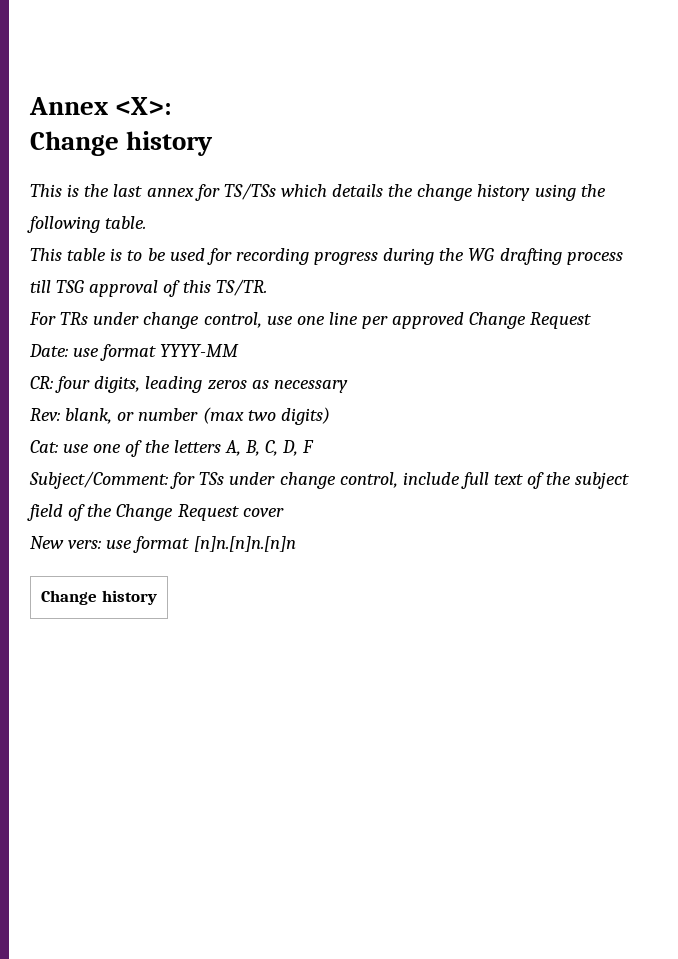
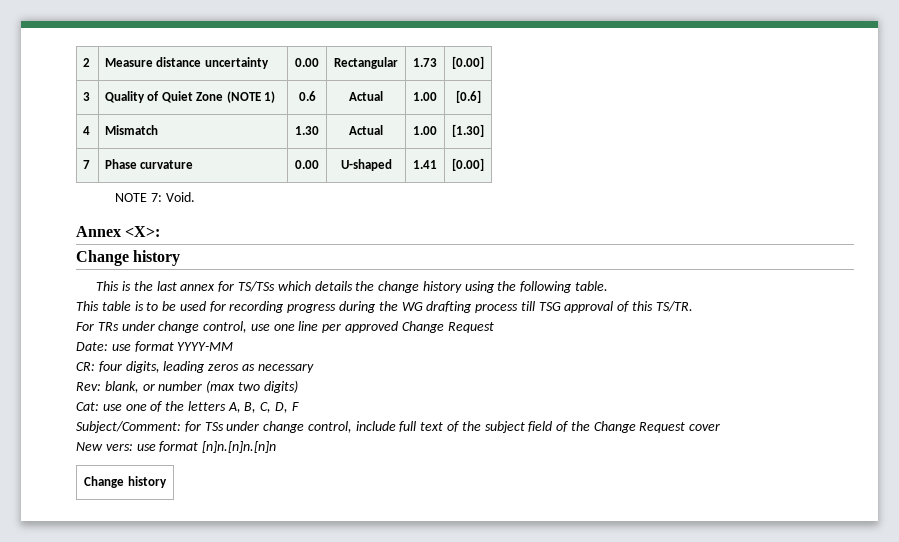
(29, 106) none -> [83,58,91,67] [105,57,269,69] [295,58,319,67] [334,57,398,69] [413,58,437,67] [452,56,484,69] [83,92,91,101] [105,91,275,103] [298,91,316,101] [349,91,383,101] [413,92,437,101] [455,90,481,103] [83,126,91,135] [105,125,159,135] [295,126,319,135] [349,125,383,135] [413,126,437,135] [452,124,484,137] [83,160,91,169] [105,159,194,169] [295,160,319,169] [340,159,392,171] [413,160,437,169] [452,158,484,171] [115,192,195,202] 2 | Measure distance uncertainty | 0.00 | Rectangular | 1.73 | [0.00] // 3 | Quality of Quiet Zone (NOTE 1) | 0.6 | Actual | 1.00 | [0.6] // 4 | Mismatch | 1.30 | Actual | 1.00 | [1.30] // 7 | Phase curvature | 0.00 | U-shaped | 1.41 | [0.00] // NOTE 7: Void. //

